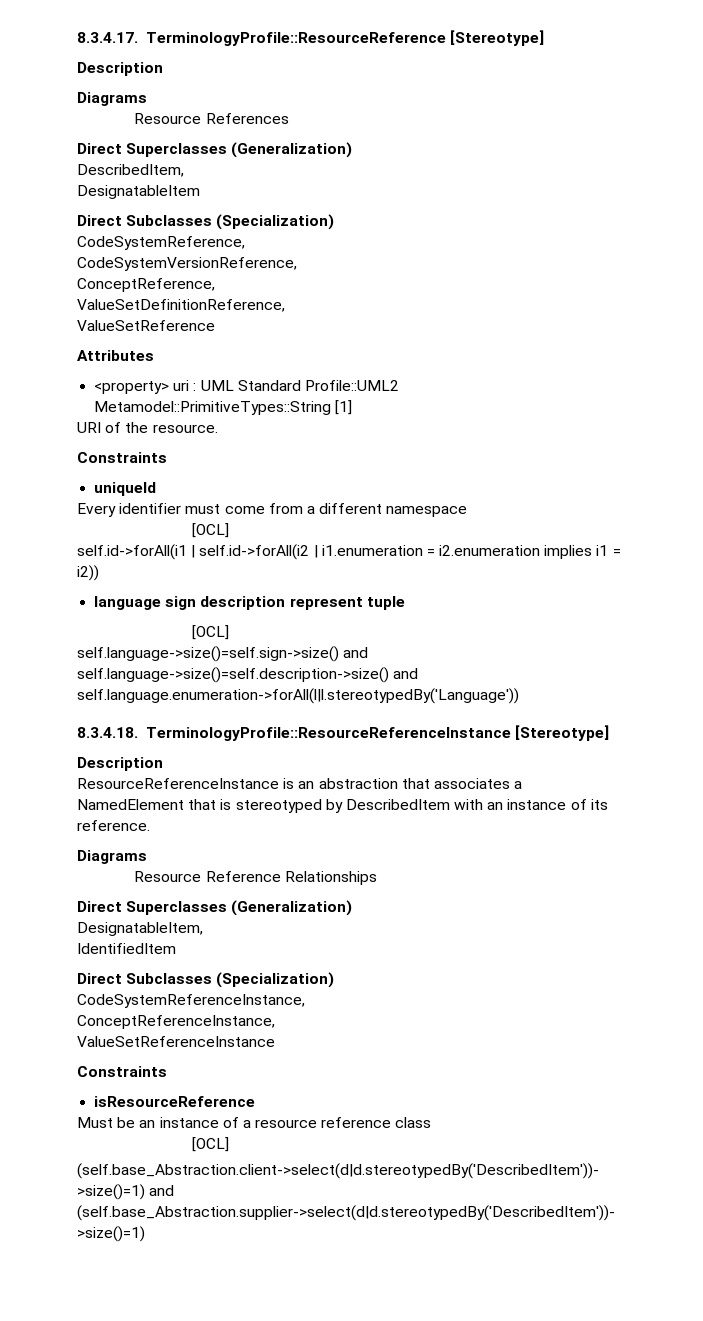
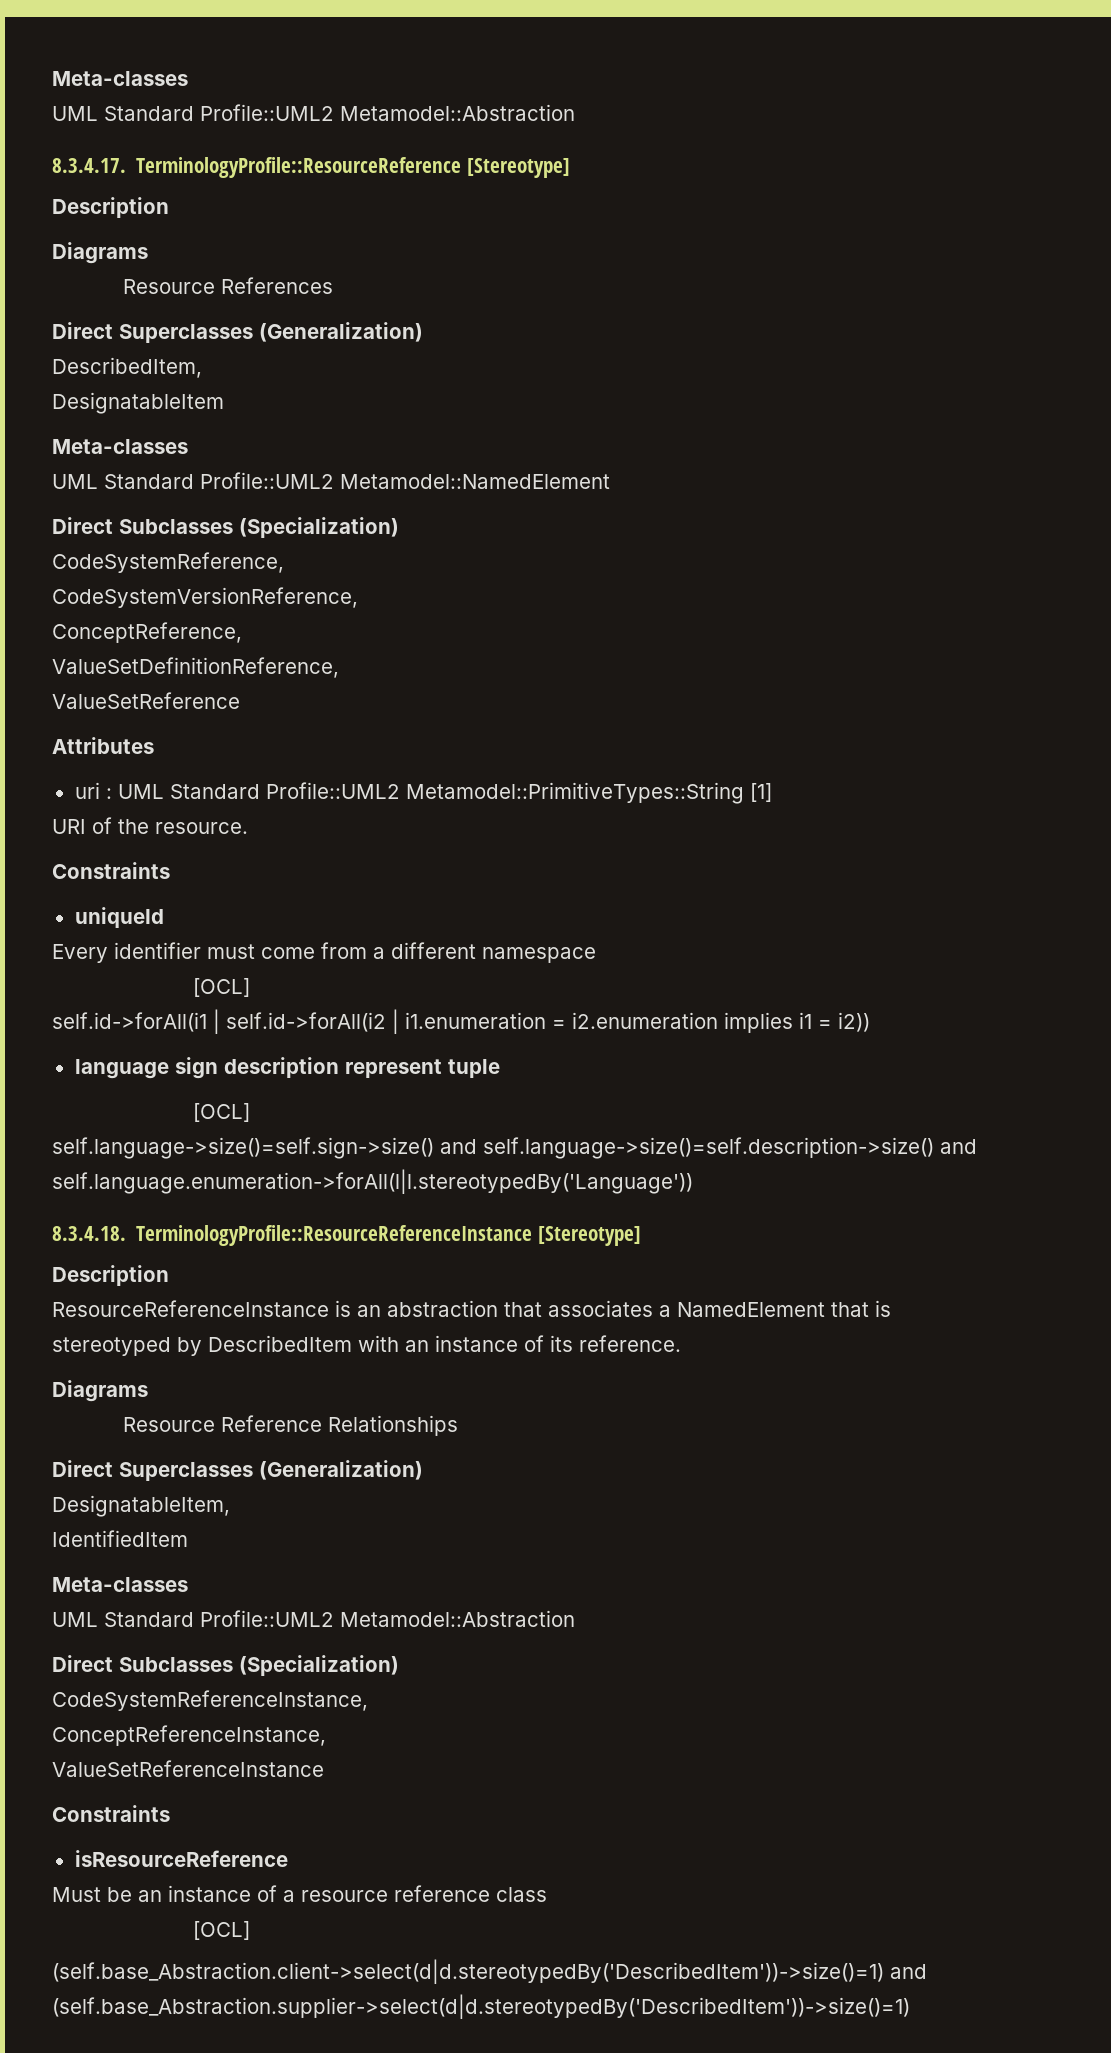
(77, 37) none -> [52,71,188,86] [52,104,575,121] Meta-classes // UML Standard Profile::UML2 Metamodel::Abstraction //
(200, 192) none -> [52,439,188,454] [52,472,610,489] // Meta-classes // UML Standard Profile::UML2 Metamodel::NamedElement
[94,381,170,394] <property> -> (154, 745) none
(176, 948) none -> [52,1577,188,1592] [52,1610,575,1627] // Meta-classes // UML Standard Profile::UML2 Metamodel::Abstraction

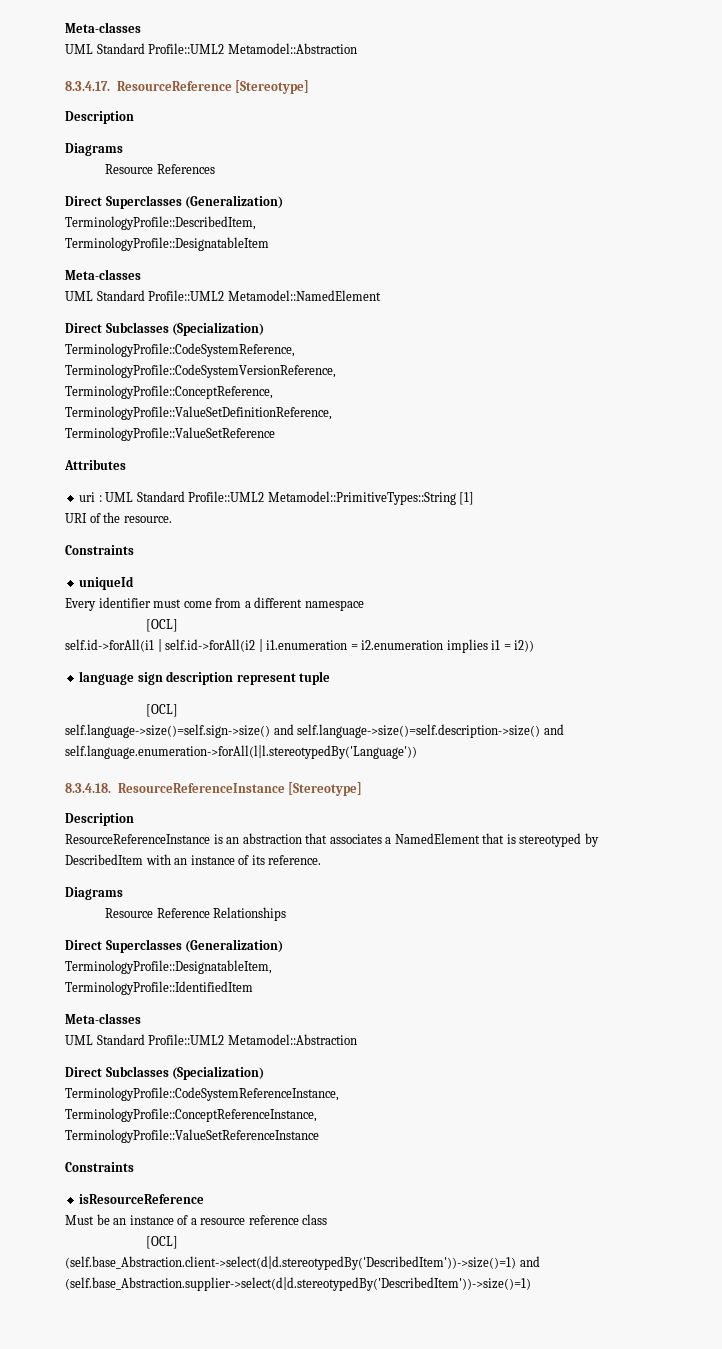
[136,157,462,178] TerminologyProfile::ResourceReference -> [116,81,232,91] ResourceReference
[52,357,202,378] [52,392,224,414] DescribedItem, // DesignatableItem -> [65,216,256,230] [65,237,269,251] TerminologyProfile::DescribedItem, // TerminologyProfile::DesignatableItem
[52,552,284,573] [52,587,358,608] [52,622,242,643] [52,657,339,678] [52,692,240,709] CodeSystemReference, // CodeSystemVersionReference, // ConceptReference, // ValueSetDefinitionReference, // ValueSetReference -> [65,343,295,357] [65,364,336,378] [65,385,273,399] [65,406,332,420] [65,427,275,441] TerminologyProfile::CodeSystemReference, // TerminologyProfile::CodeSystemVersionReference, // TerminologyProfile::ConceptReference, // TerminologyProfile::ValueSetDefinitionReference, // TerminologyProfile::ValueSetReference
[136,1225,533,1246] TerminologyProfile::ResourceReferenceInstance -> [117,783,285,793] ResourceReferenceInstance
[52,1495,230,1517] [52,1530,188,1547] DesignatableItem, // IdentifiedItem -> [65,960,272,974] [65,981,253,995] TerminologyProfile::DesignatableItem, // TerminologyProfile::IdentifiedItem
[52,1690,368,1711] [52,1725,326,1746] [52,1760,324,1777] CodeSystemReferenceInstance, // ConceptReferenceInstance, // ValueSetReferenceInstance -> [65,1087,339,1101] [65,1108,317,1122] [65,1129,319,1143] TerminologyProfile::CodeSystemReferenceInstance, // TerminologyProfile::ConceptReferenceInstance, // TerminologyProfile::ValueSetReferenceInstance

